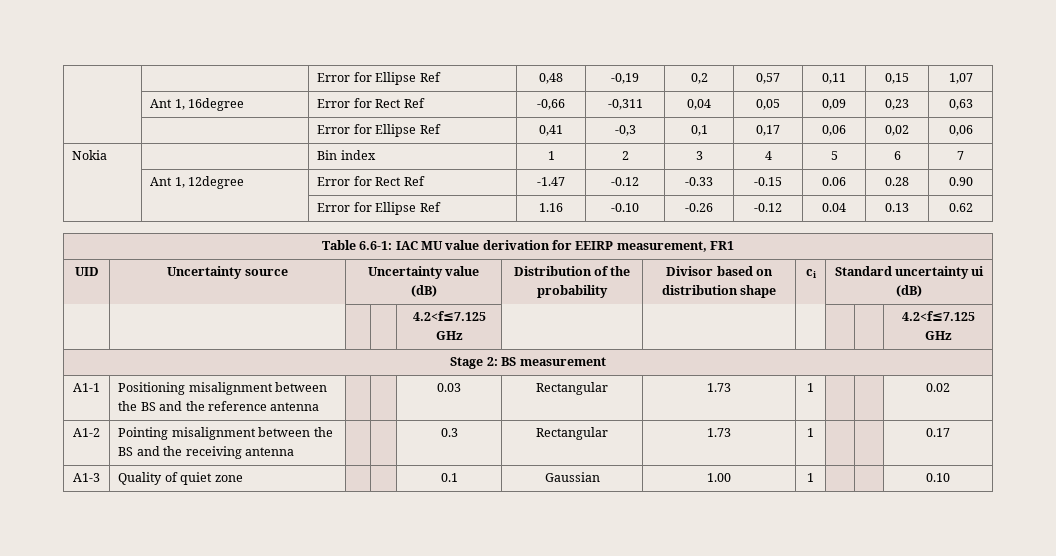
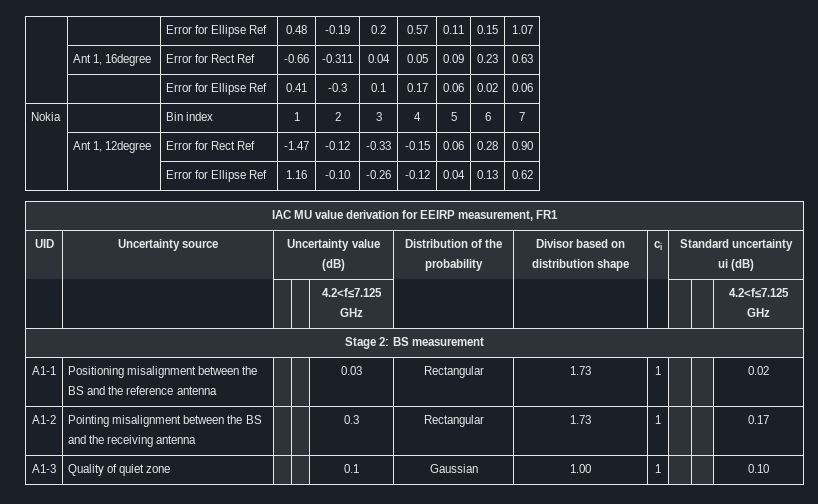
[317,72,441,85] [539,73,563,84] [611,73,639,84] [690,73,708,84] [756,73,780,84] [822,73,846,84] [885,73,909,84] [948,73,973,84] | | Error for Ellipse Ref | 0,48 | -0,19 | 0,2 | 0,57 | 0,11 | 0,15 | 1,07 -> [166,25,268,37] [286,25,307,34] [325,25,350,34] [371,25,386,34] [406,25,428,34] [443,25,464,34] [477,25,498,34] [511,25,533,34] | | Error for Ellipse Ref | 0.48 | -0.19 | 0.2 | 0.57 | 0.11 | 0.15 | 1.07
[537,99,565,110] [607,99,643,110] [687,99,711,110] [756,99,780,110] [822,99,846,110] [885,99,909,110] [948,99,973,110] [317,124,441,137] [539,125,563,136] [614,125,636,136] [690,125,708,136] [756,125,780,136] [822,125,846,136] [885,125,909,136] [948,125,973,136] -0,66 | -0,311 | 0,04 | 0,05 | 0,09 | 0,23 | 0,63 // | | Error for Ellipse Ref | 0,41 | -0,3 | 0,1 | 0,17 | 0,06 | 0,02 | 0,06 -> [284,54,309,63] [322,54,353,63] [368,54,390,63] [406,54,428,63] [443,54,464,63] [477,54,498,63] [511,54,533,63] [166,83,268,95] [286,83,307,92] [328,83,347,92] [371,83,386,92] [406,83,428,92] [443,83,464,92] [477,83,498,92] [511,83,533,92] -0.66 | -0.311 | 0.04 | 0.05 | 0.09 | 0.23 | 0.63 // | | Error for Ellipse Ref | 0.41 | -0.3 | 0.1 | 0.17 | 0.06 | 0.02 | 0.06
[321,240,393,250] Table 6.6-1: -> (533, 174) none

